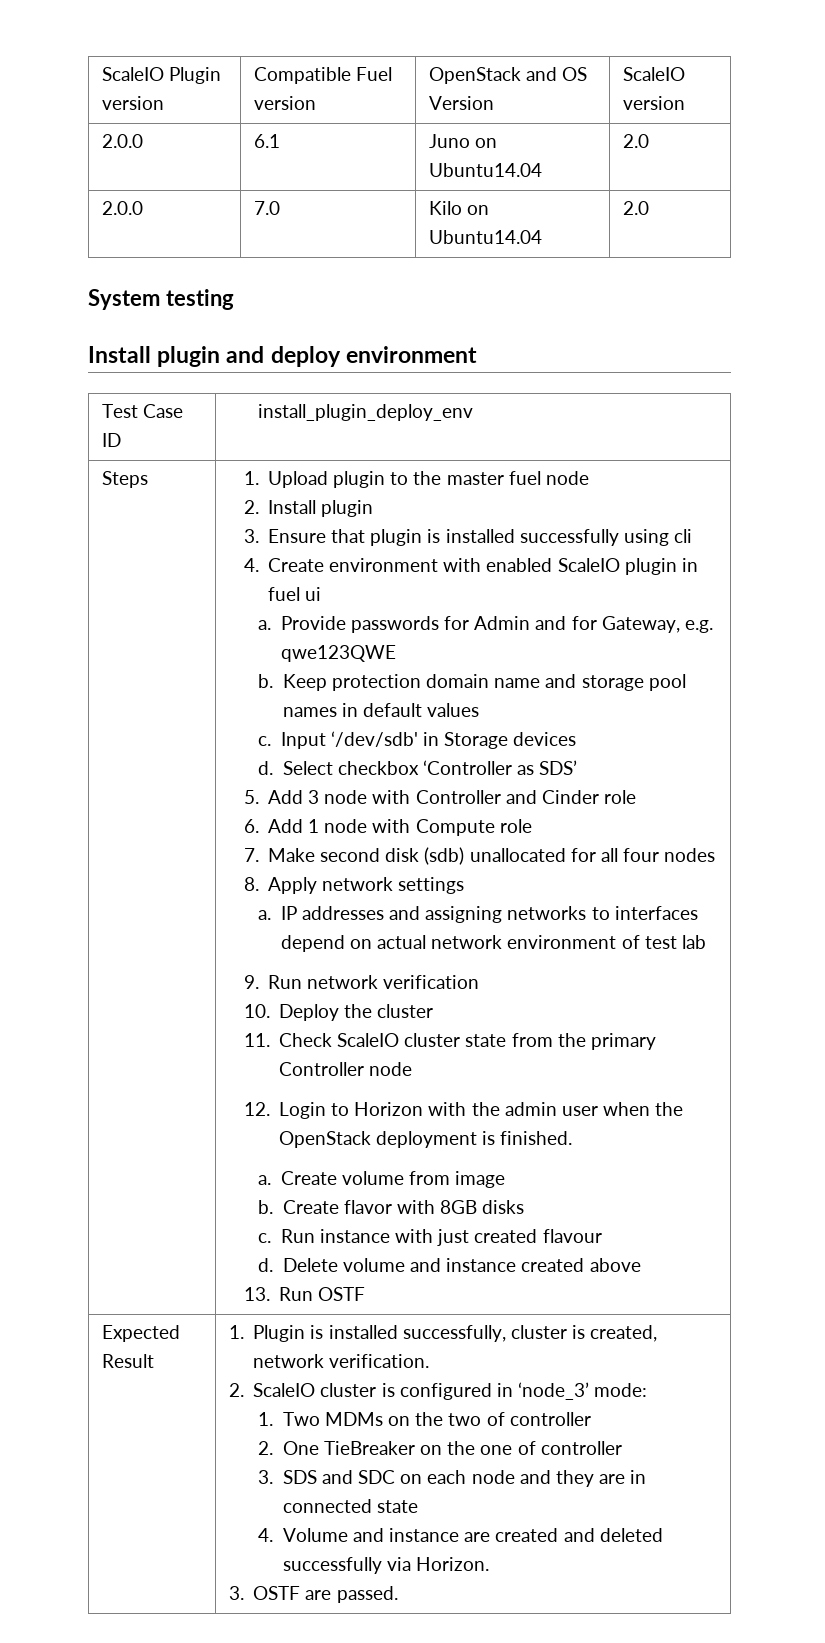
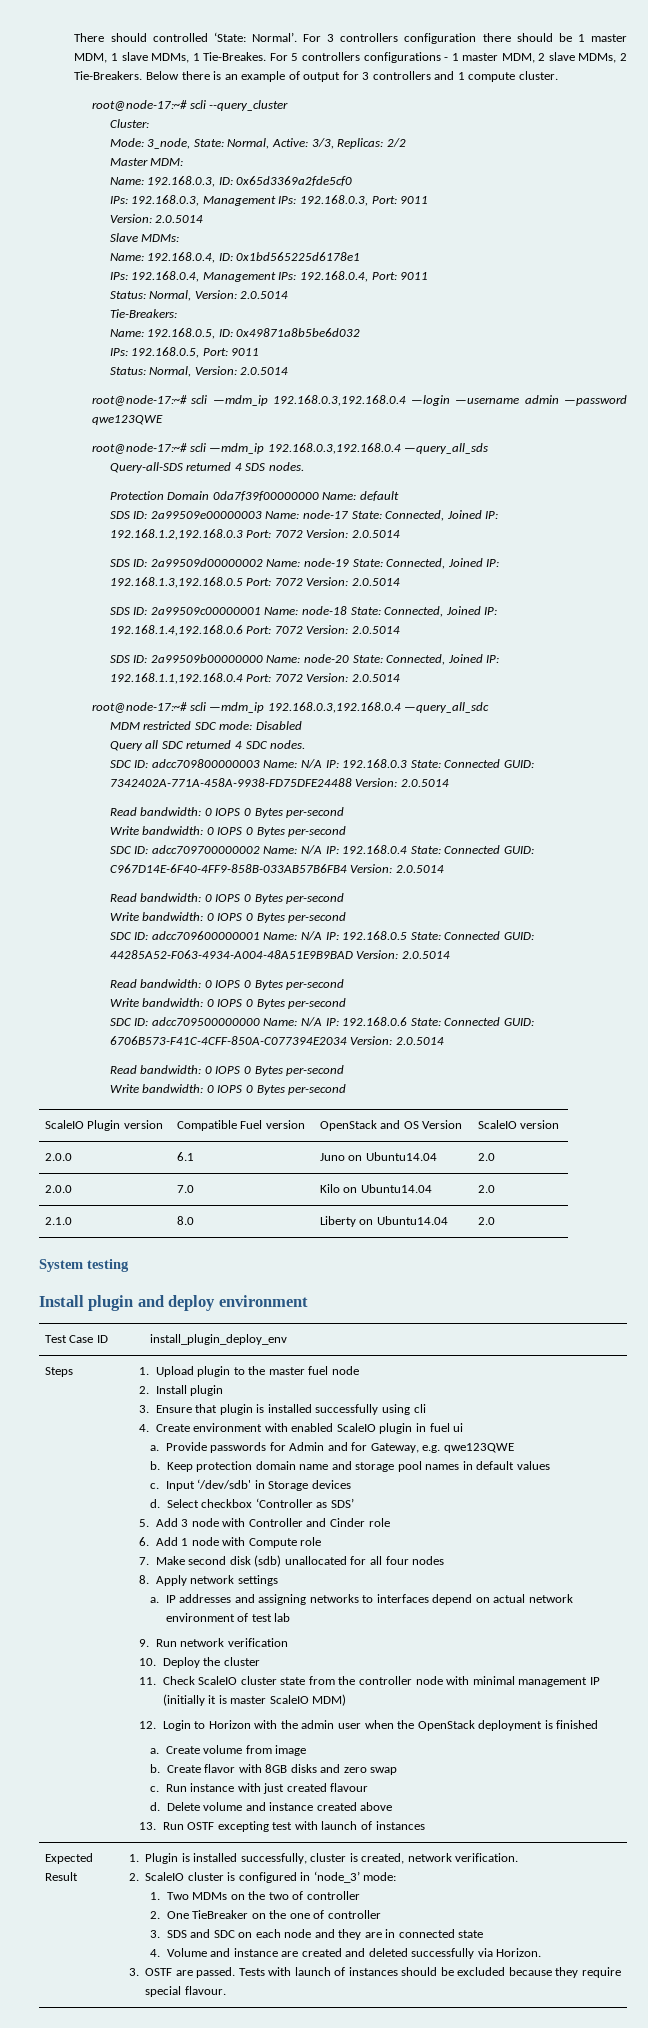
(101, 74) none -> [74,32,627,44] [74,52,627,63] [74,71,558,82] [92,100,289,111] [109,119,149,128] [109,138,406,149] [109,158,184,166] [109,176,353,187] [109,195,429,206] [109,214,204,223] [109,233,180,242] [109,252,361,263] [109,271,429,282] [109,290,289,301] [109,309,177,318] [109,328,361,339] [109,347,260,358] [109,366,289,377] [92,395,628,406] [92,415,164,425] [92,443,489,454] [109,462,304,473] [109,491,399,501] [109,510,499,521] [109,529,400,540] [109,558,500,569] [109,577,400,588] [109,606,498,617] [109,625,400,636] [109,654,500,665] [109,673,400,684] [92,702,490,713] [109,721,302,730] [109,740,306,751] [109,759,534,768] [109,778,449,787] [109,807,345,818] [109,826,347,837] [109,845,534,854] [109,864,444,873] [109,893,345,904] [109,912,347,923] [109,931,534,940] [109,950,450,959] [109,979,345,990] [109,998,347,1009] [109,1017,534,1026] [109,1036,444,1045] [109,1065,345,1076] [109,1084,347,1095] There should controlled ‘State: Normal’. For 3 controllers configuration there should be 1 master MDM, 1 slave MDMs, 1 Tie-Breakes. For 5 controllers configurations - 1 master MDM, 2 slave MDMs, 2 Tie-Breakers. Below there is an example of output for 3 controllers and 1 compute cluster. // root@node-17:~# scli --query_cluster // Cluster: // Mode: 3_node, State: Normal, Active: 3/3, Replicas: 2/2 // Master MDM: // Name: 192.168.0.3, ID: 0x65d3369a2fde5cf0 // IPs: 192.168.0.3, Management IPs: 192.168.0.3, Port: 9011 // Version: 2.0.5014 // Slave MDMs: // Name: 192.168.0.4, ID: 0x1bd565225d6178e1 // IPs: 192.168.0.4, Management IPs: 192.168.0.4, Port: 9011 // Status: Normal, Version: 2.0.5014 // Tie-Breakers: // Name: 192.168.0.5, ID: 0x49871a8b5be6d032 // IPs: 192.168.0.5, Port: 9011 // Status: Normal, Version: 2.0.5014 // root@node-17:~# scli —mdm_ip 192.168.0.3,192.168.0.4 —login —username admin —password qwe123QWE // root@node-17:~# scli —mdm_ip 192.168.0.3,192.168.0.4 —query_all_sds // Query-all-SDS returned 4 SDS nodes. // Protection Domain 0da7f39f00000000 Name: default // SDS ID: 2a99509e00000003 Name: node-17 State: Connected, Joined IP: 192.168.1.2,192.168.0.3 Port: 7072 Version: 2.0.5014 // SDS ID: 2a99509d00000002 Name: node-19 State: Connected, Joined IP: 192.168.1.3,192.168.0.5 Port: 7072 Version: 2.0.5014 // SDS ID: 2a99509c00000001 Name: node-18 State: Connected, Joined IP: 192.168.1.4,192.168.0.6 Port: 7072 Version: 2.0.5014 // SDS ID: 2a99509b00000000 Name: node-20 State: Connected, Joined IP: 192.168.1.1,192.168.0.4 Port: 7072 Version: 2.0.5014 // root@node-17:~# scli —mdm_ip 192.168.0.3,192.168.0.4 —query_all_sdc // MDM restricted SDC mode: Disabled // Query all SDC returned 4 SDC nodes. // SDC ID: adcc709800000003 Name: N/A IP: 192.168.0.3 State: Connected GUID: 7342402A-771A-458A-9938-FD75DFE24488 Version: 2.0.5014 // Read bandwidth: 0 IOPS 0 Bytes per-second // Write bandwidth: 0 IOPS 0 Bytes per-second // SDC ID: adcc709700000002 Name: N/A IP: 192.168.0.4 State: Connected GUID: C967D14E-6F40-4FF9-858B-033AB57B6FB4 Version: 2.0.5014 // Read bandwidth: 0 IOPS 0 Bytes per-second // Write bandwidth: 0 IOPS 0 Bytes per-second // SDC ID: adcc709600000001 Name: N/A IP: 192.168.0.5 State: Connected GUID: 44285A52-F063-4934-A004-48A51E9B9BAD Version: 2.0.5014 // Read bandwidth: 0 IOPS 0 Bytes per-second // Write bandwidth: 0 IOPS 0 Bytes per-second // SDC ID: adcc709500000000 Name: N/A IP: 192.168.0.6 State: Connected GUID: 6706B573-F41C-4CFF-850A-C077394E2034 Version: 2.0.5014 // Read bandwidth: 0 IOPS 0 Bytes per-second // Write bandwidth: 0 IOPS 0 Bytes per-second //
(649, 208) none -> [44,1217,72,1225] [176,1216,194,1225] [319,1216,448,1227] [477,1217,495,1225] // 2.1.0 | 8.0 | Liberty on Ubuntu14.04 | 2.0
[590,1033,656,1050] [279,1062,413,1076] primary Controller node -> [359,1676,600,1687] [162,1694,347,1706] controller node with minimal management IP (initially it is master ScaleIO MDM)
[500,1131,573,1145] finished. -> [556,1720,599,1729] finished
(525, 1207) none -> [320,1764,398,1775] and zero swap
(366, 1294) none -> [217,1821,425,1832] excepting test with launch of instances
(398, 1594) none -> [238,1967,621,1978] [145,1986,226,1997] Tests with launch of instances should be excluded because they require special flavour.

